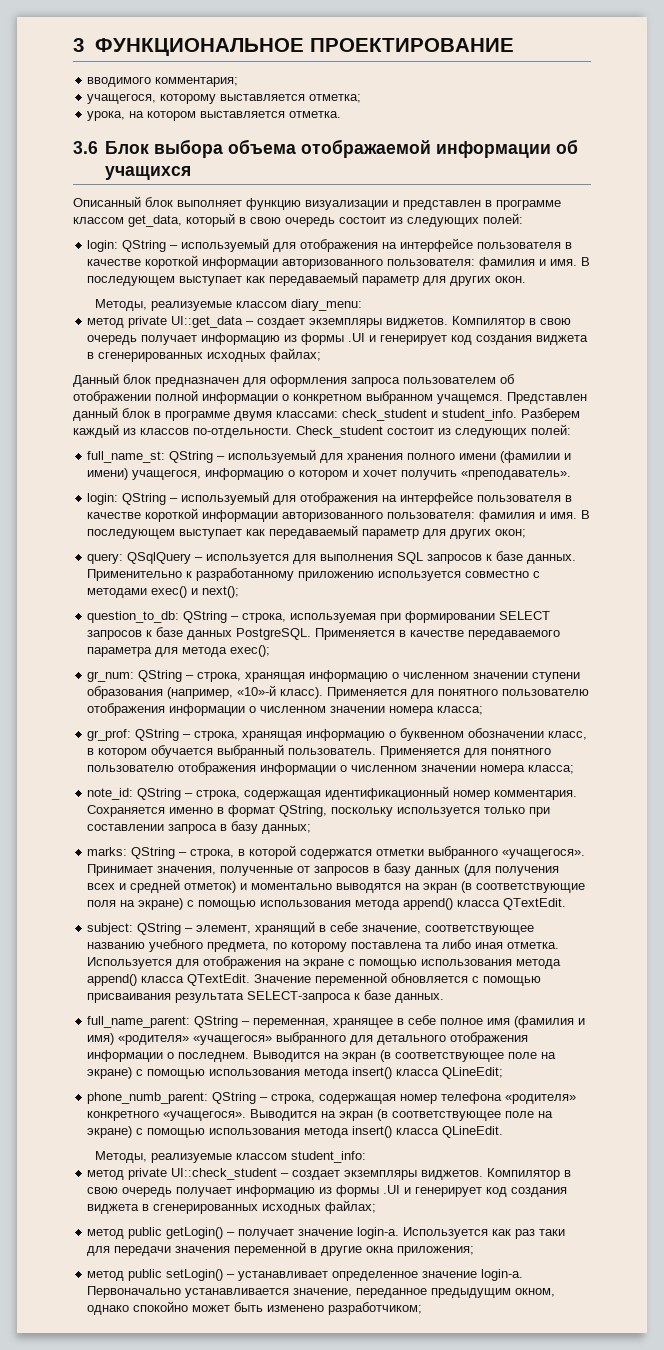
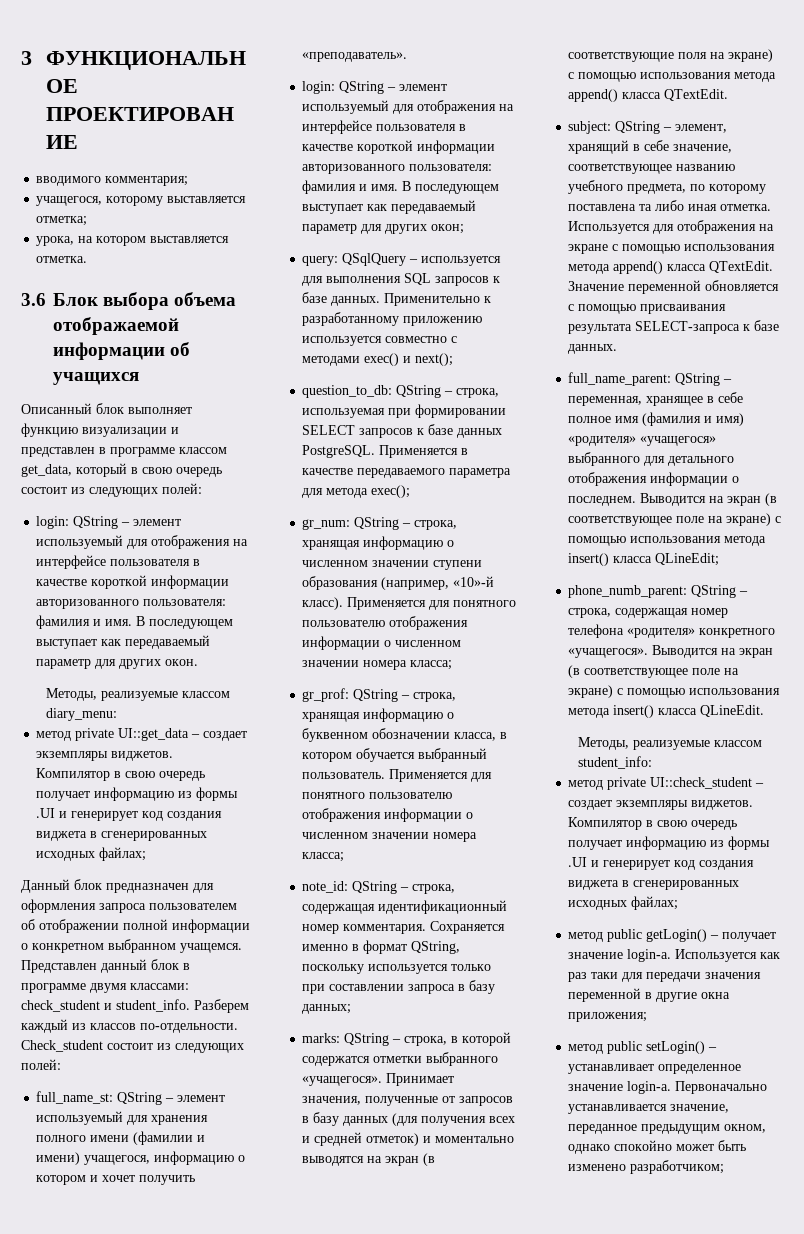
(179, 247) none -> [133,519,182,526] элемент
(226, 458) none -> [177,1095,226,1102] элемент
(179, 500) none -> [399,84,448,91] элемент
[548,731,588,740] класс, -> [454,732,497,741] класса,

